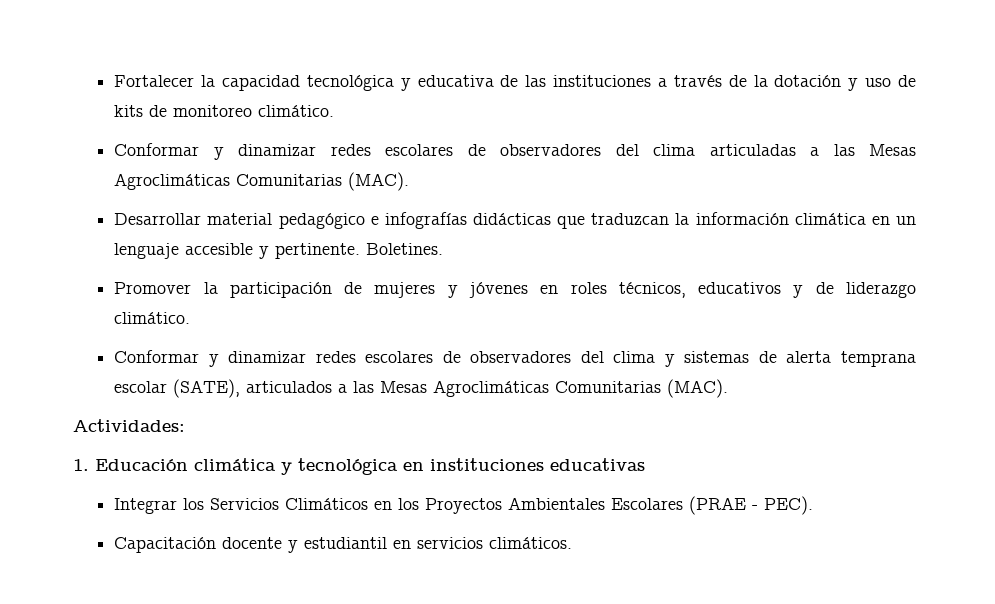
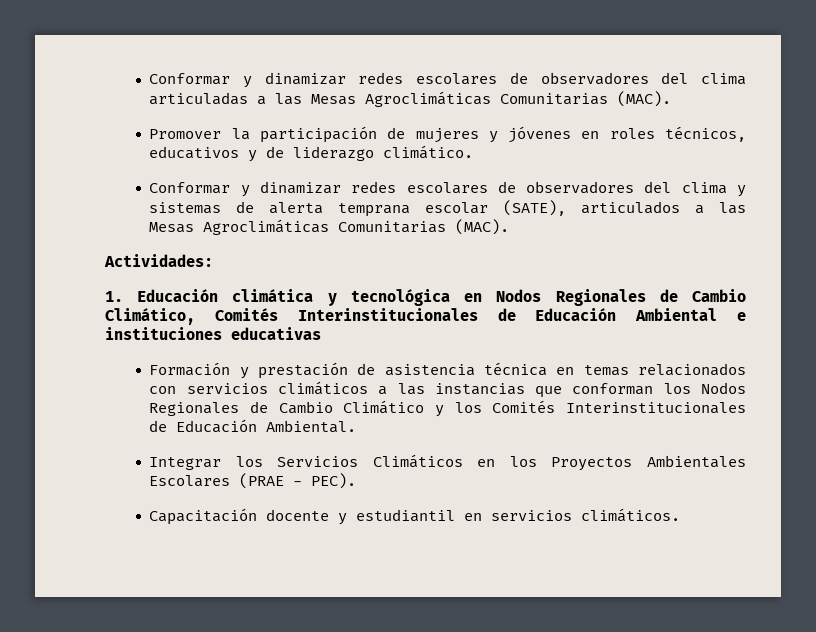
[114,75,916,91] [114,105,335,117] Fortalecer la capacidad tecnológica y educativa de las instituciones a través de la dotación y uso de kits de monitoreo climático. // -> (149, 79) none
[114,212,916,229] [114,243,444,259] // Desarrollar material pedagógico e infografías didácticas que traduzcan la información climática en un lenguaje accesible y pertinente. Boletines. -> (672, 99) none
[430,458,645,471] instituciones educativas -> [496,289,746,306] [105,308,746,325] [105,327,321,340] [149,362,746,379] [149,381,746,398] [149,400,746,417] [149,419,357,433] Nodos Regionales de Cambio Climático, Comités Interinstitucionales de Educación Ambiental e instituciones educativas // Formación y prestación de asistencia técnica en temas relacionados con servicios climáticos a las instancias que conforman los Nodos Regionales de Cambio Climático y los Comités Interinstitucionales de Educación Ambiental.

